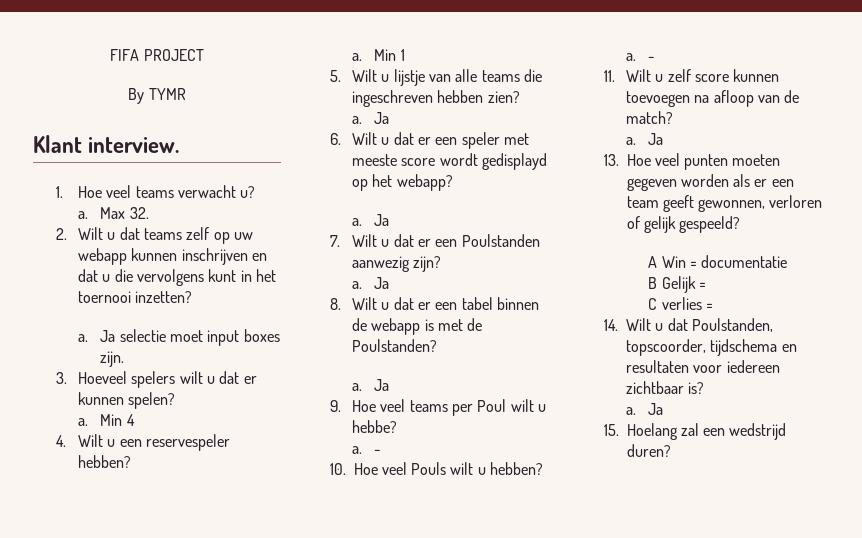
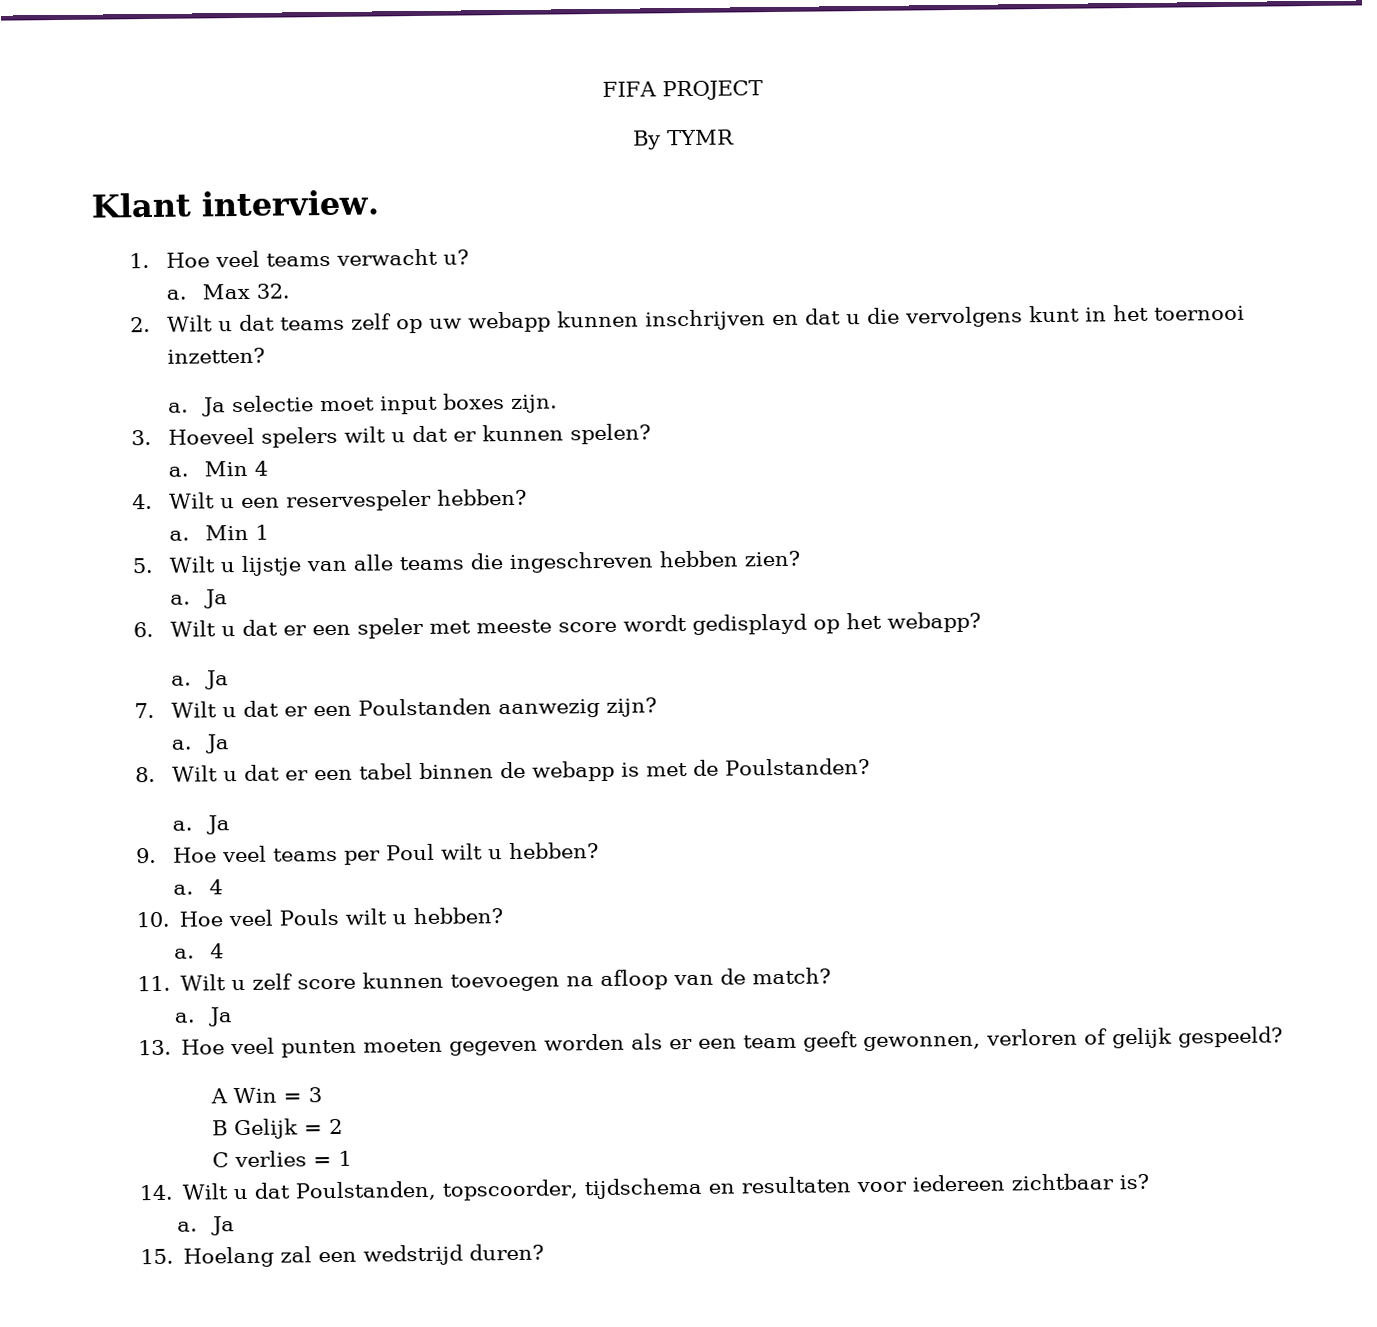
[351,420,397,433] [351,446,382,454] hebbe? // a. - -> [507,842,599,860] [172,879,224,895] hebben? // a. 4
[648,56,656,61] - -> [210,943,225,959] 4
[701,255,788,268] documentatie -> [308,1087,323,1103] 3
(707, 285) none -> [329,1118,344,1135] 2
(714, 306) none -> [338,1150,353,1166] 1

